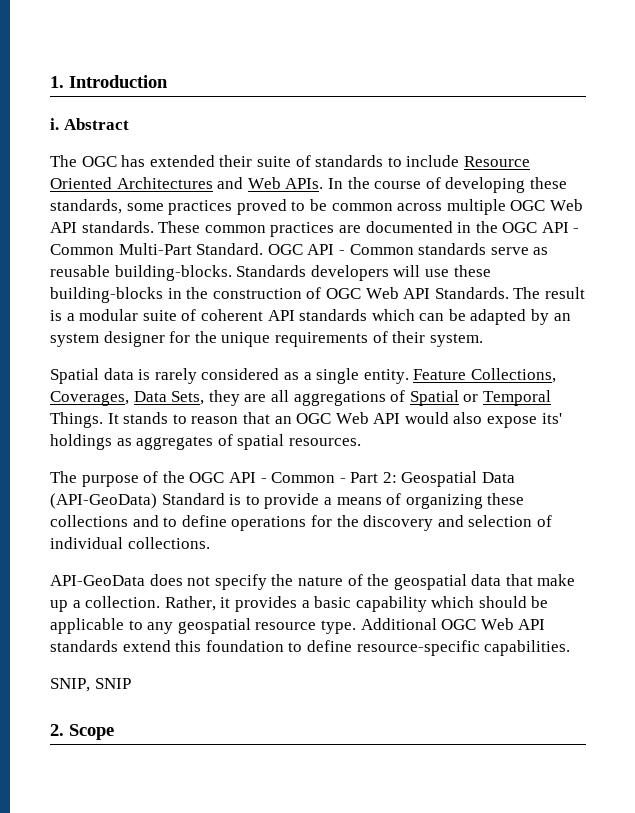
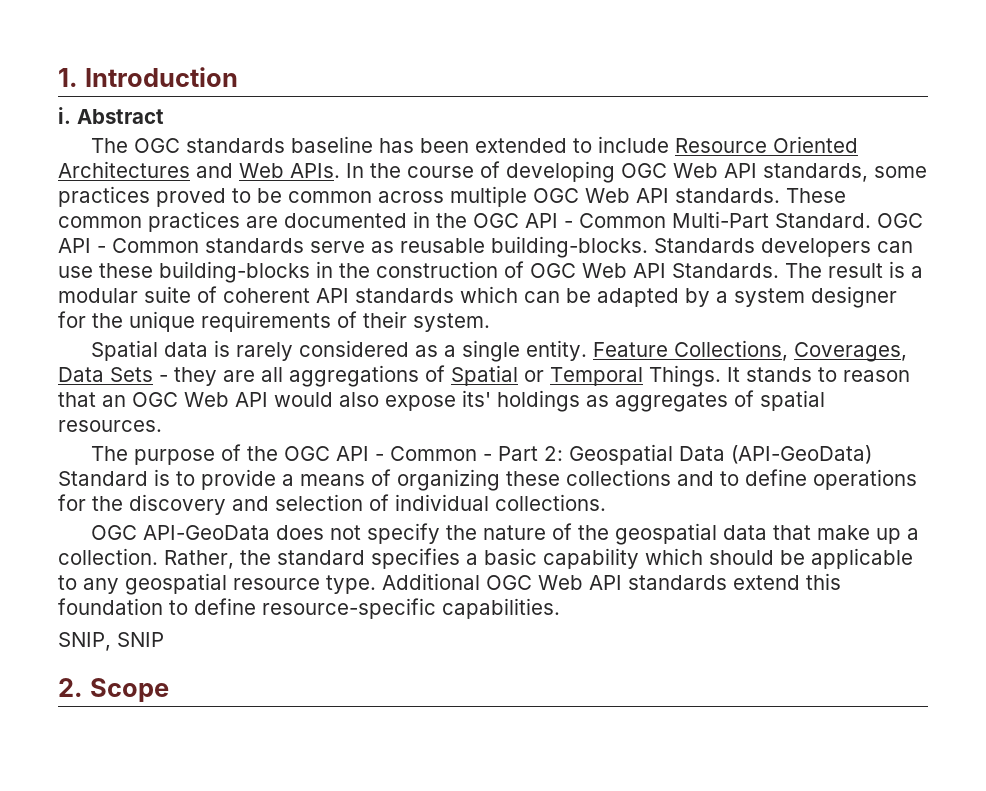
[121,155,384,167] has extended their suite of standards -> [185,136,567,153] standards baseline has been extended
[529,177,567,189] these -> [621,163,757,178] OGC Web API
[393,265,421,277] will -> [877,241,913,253] can
[553,313,571,321] an -> [716,291,728,303] a
[171,391,205,405] Sets, -> [110,367,168,382] Sets -
(210, 543) none -> [90,525,137,540] OGC
[220,596,297,612] it provides -> [240,548,460,569] the standard specifies

